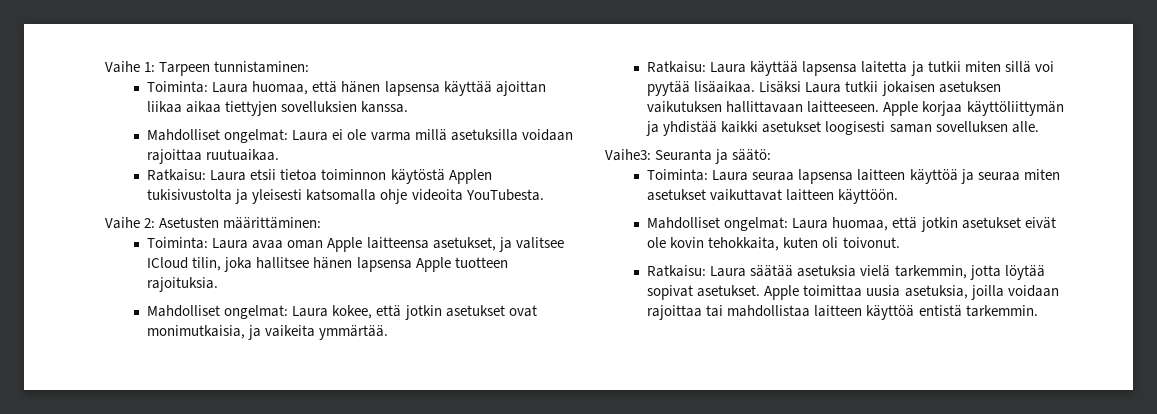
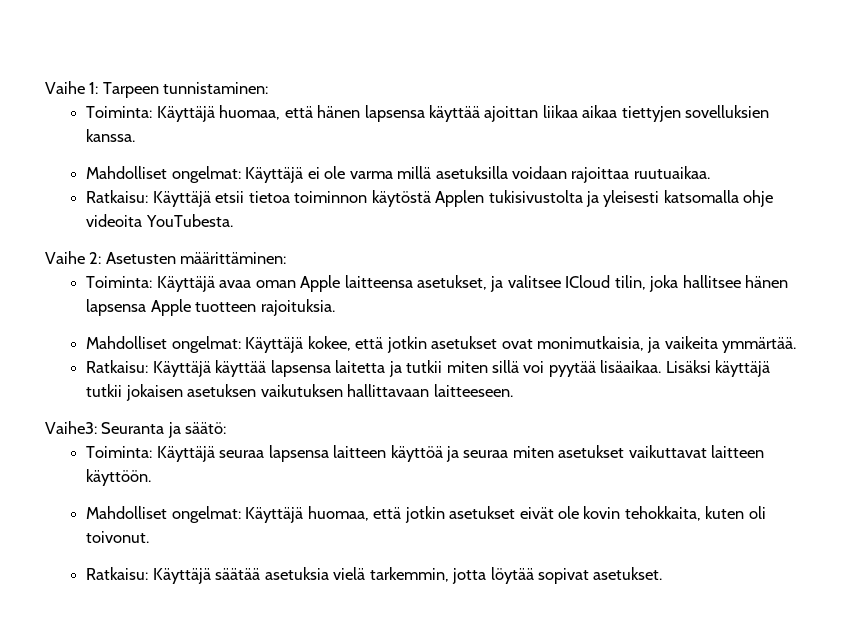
[212,82,249,93] Laura -> [156,106,215,122] Käyttäjä
[292,130,329,141] Laura -> [245,167,304,183] Käyttäjä
[210,170,247,181] Laura -> [152,191,211,207] Käyttäjä
[212,238,249,249] Laura -> [156,276,215,292] Käyttäjä
[292,306,329,317] Laura -> [245,337,304,353] Käyttäjä
[710,62,747,73] Laura -> [152,361,211,377] Käyttäjä
[805,82,842,93] Laura -> [715,360,771,377] käyttäjä
[883,101,1064,116] [646,121,1039,136] Apple korjaa käyttöliittymän ja yhdistää kaikki asetukset loogisesti saman sovelluksen alle. -> (513, 390) none
[712,170,749,181] Laura -> [156,446,215,462] Käyttäjä
[792,218,829,229] Laura -> [245,507,304,523] Käyttäjä
[710,266,747,277] Laura -> [152,568,211,584] Käyttäjä
[764,285,1059,300] [647,305,1038,320] Apple toimittaa uusia asetuksia, joilla voidaan rajoittaa tai mahdollistaa laitteen käyttöä entistä tarkemmin. -> (663, 573) none

